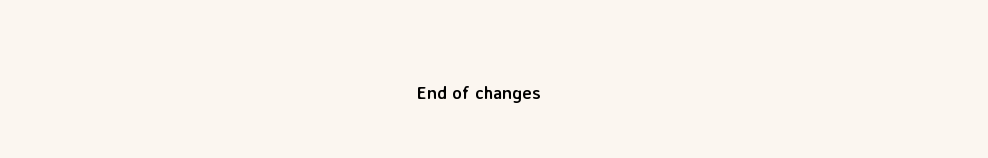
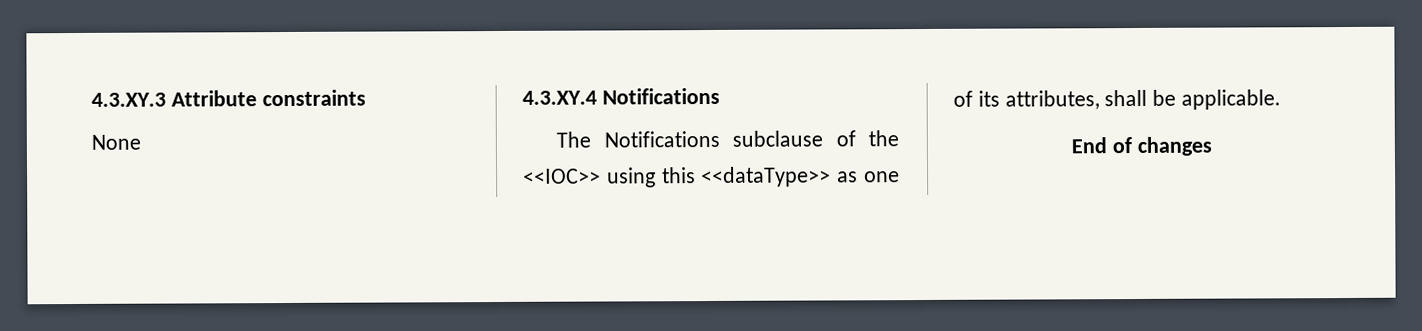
(416, 92) none -> [91,89,366,107] [91,134,141,150] [522,87,720,105] [556,130,899,148] [523,166,900,188] [953,89,1282,110] 4.3.XY.3 Attribute constraints // None // 4.3.XY.4 Notifications // The Notifications subclause of the <<IOC>> using this <<dataType>> as one of its attributes, shall be applicable. //

